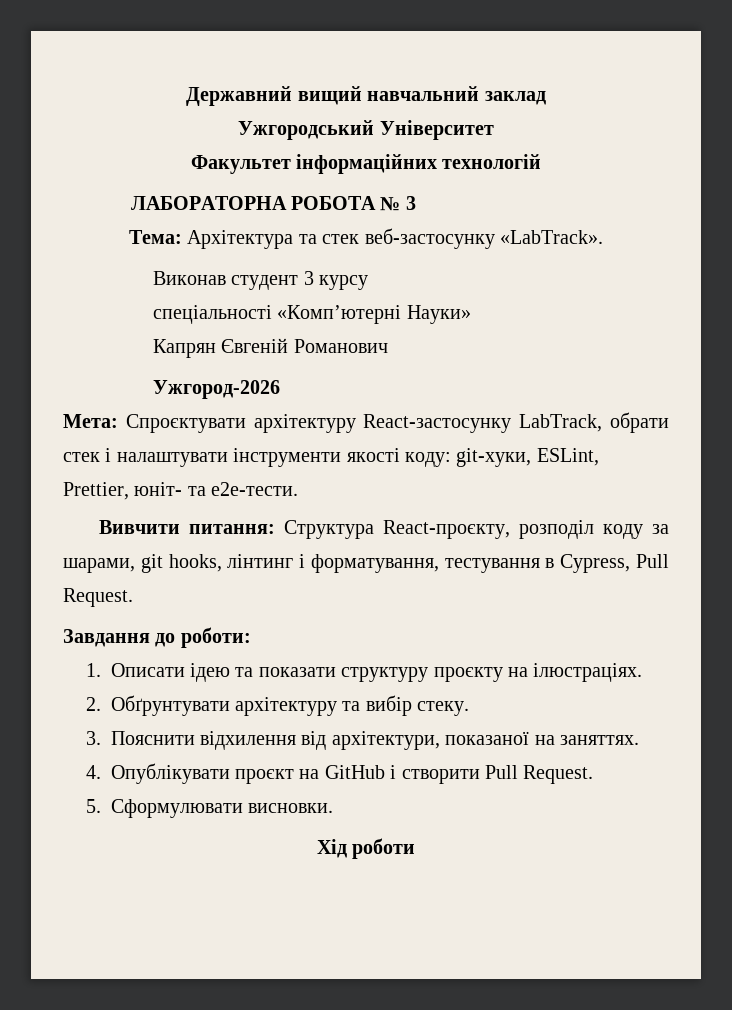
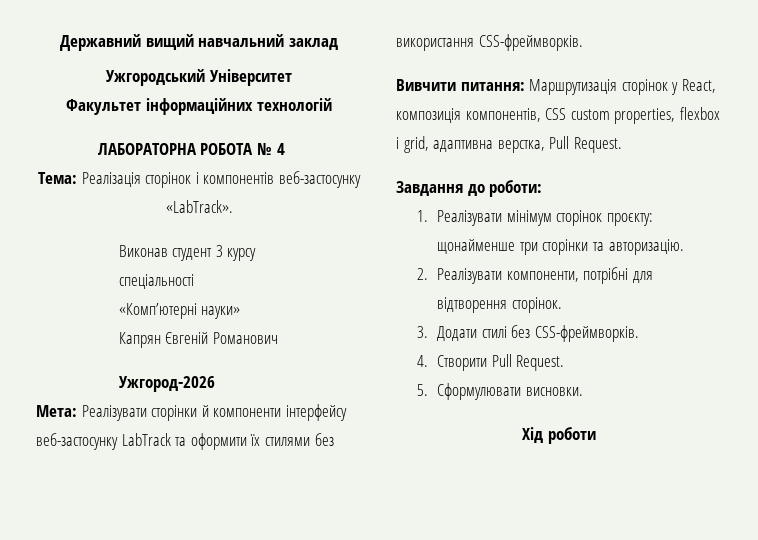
[405,196,416,210] 3 -> [276,143,285,155] 4
[187,230,360,249] Архітектура та стек -> [81,172,275,188] Реалізація сторінок і компонентів
[277,305,471,324] «Комп’ютерні Науки» -> [118,303,241,319] // «Комп’ютерні науки»
[125,412,669,433] [63,448,599,467] [63,482,299,500] [99,520,669,539] [63,554,631,573] Спроєктувати архітектуру React-застосунку LabTrack, обрати стек і налаштувати інструменти якості коду: git-хуки, ESLint, Prettier, юніт- та e2e-тести. // Вивчити питання: Структура React-проєкту, розподіл коду за шарами, git hooks, лінтинг і форматування, тестування в Cypress, -> [81,404,347,421] [36,433,334,450] [396,34,583,51] [396,79,716,95] [396,107,720,124] [396,136,545,153] Реалізувати сторінки й компоненти інтерфейсу веб-застосунку LabTrack та оформити їх стилями без використання CSS-фреймворків. // Вивчити питання: Маршрутизація сторінок у React, композиція компонентів, CSS custom properties, flexbox і grid, адаптивна верстка,
[110,663,643,682] [85,695,470,716] [85,731,639,750] [85,763,480,784] Описати ідею та показати структуру проєкту на ілюстраціях. // 2. Обґрунтувати архітектуру та вибір стеку. // 3. Пояснити відхилення від архітектури, показаної на заняттях. // 4. Опублікувати проєкт на GitHub і створити -> [437,210,654,226] [437,239,684,255] [416,267,654,284] [437,297,562,313] [416,325,640,342] [416,355,488,371] Реалізувати мінімум сторінок проєкту: щонайменше три сторінки та авторизацію. // 2. Реалізувати компоненти, потрібні для відтворення сторінок. // 3. Додати стилі без CSS-фреймворків. // 4. Створити

